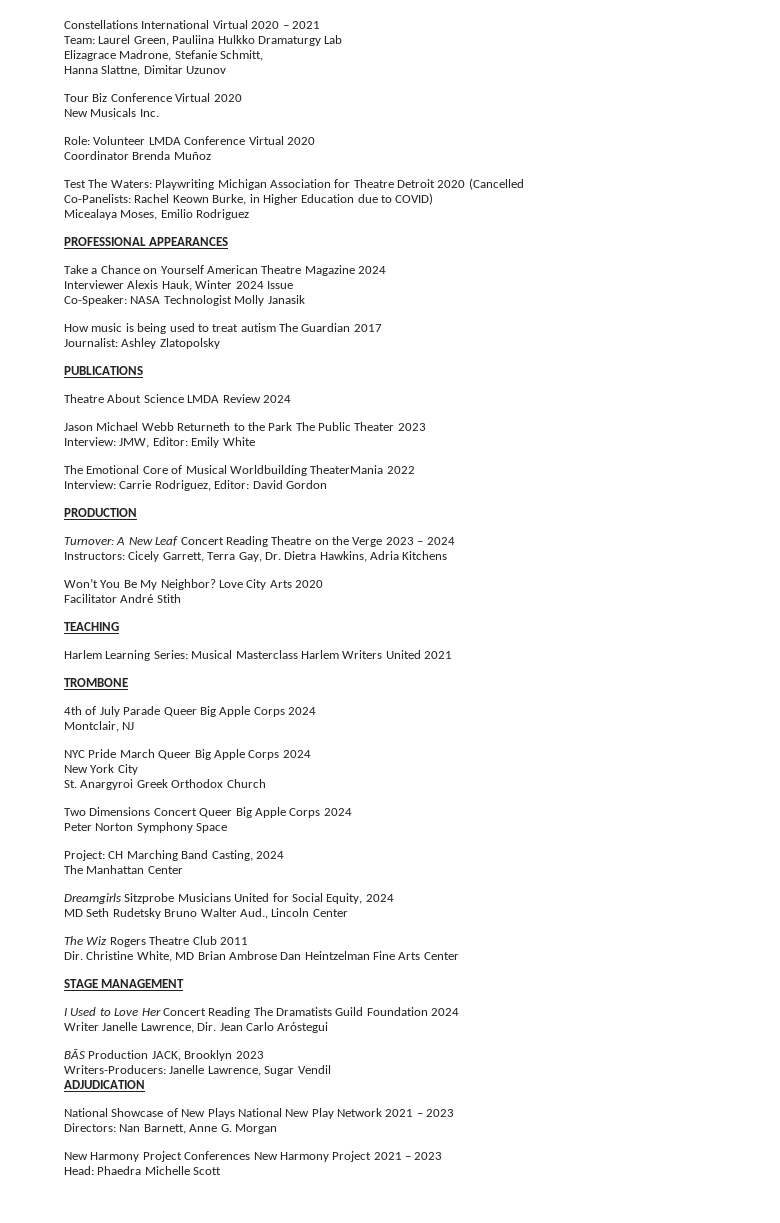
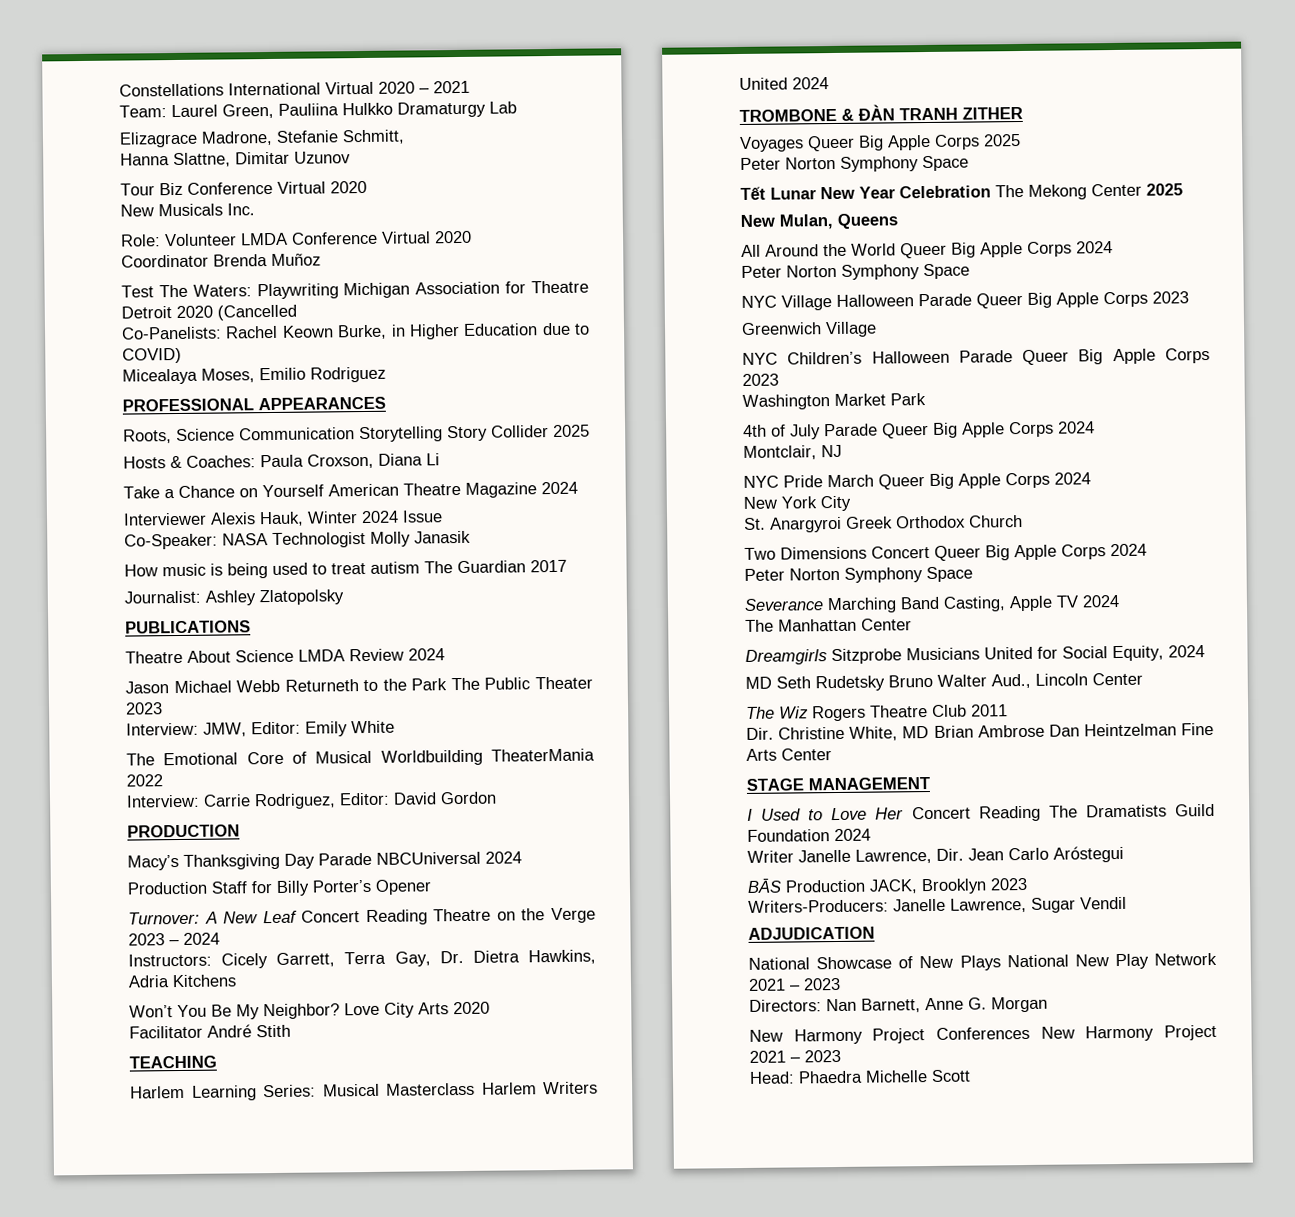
(229, 241) none -> [123,424,590,444] [123,453,440,469] // Roots, Science Communication Storytelling Story Collider 2025 // Hosts & Coaches: Paula Croxson, Diana Li
(137, 512) none -> [127,851,522,871] [127,879,432,896] // Macy’s Thanksgiving Day Parade NBCUniversal 2024 // Production Staff for Billy Porter’s Opener
[424,651,452,659] 2021 -> [792,77,829,90] 2024
(128, 682) none -> [841,104,1023,121] [739,134,1021,152] [740,155,969,172] [740,183,1183,200] [740,213,898,230] [741,241,1113,259] [741,263,970,280] [741,291,1189,311] [741,321,877,338] [742,348,1210,365] [742,373,779,386] [742,393,926,410] & ĐÀN TRANH ZITHER // Voyages Queer Big Apple Corps 2025 // Peter Norton Symphony Space // Tết Lunar New Year Celebration The Mekong Center 2025 // New Mulan, Queens // All Around the World Queer Big Apple Corps 2024 // Peter Norton Symphony Space // NYC Village Halloween Parade Queer Big Apple Corps 2023 // Greenwich Village // NYC Children’s Halloween Parade Queer Big Apple Corps 2023 // Washington Market Park
[64,850,124,861] Project: CH -> [744,598,824,611] Severance
(253, 855) none -> [1009,595,1079,612] Apple TV

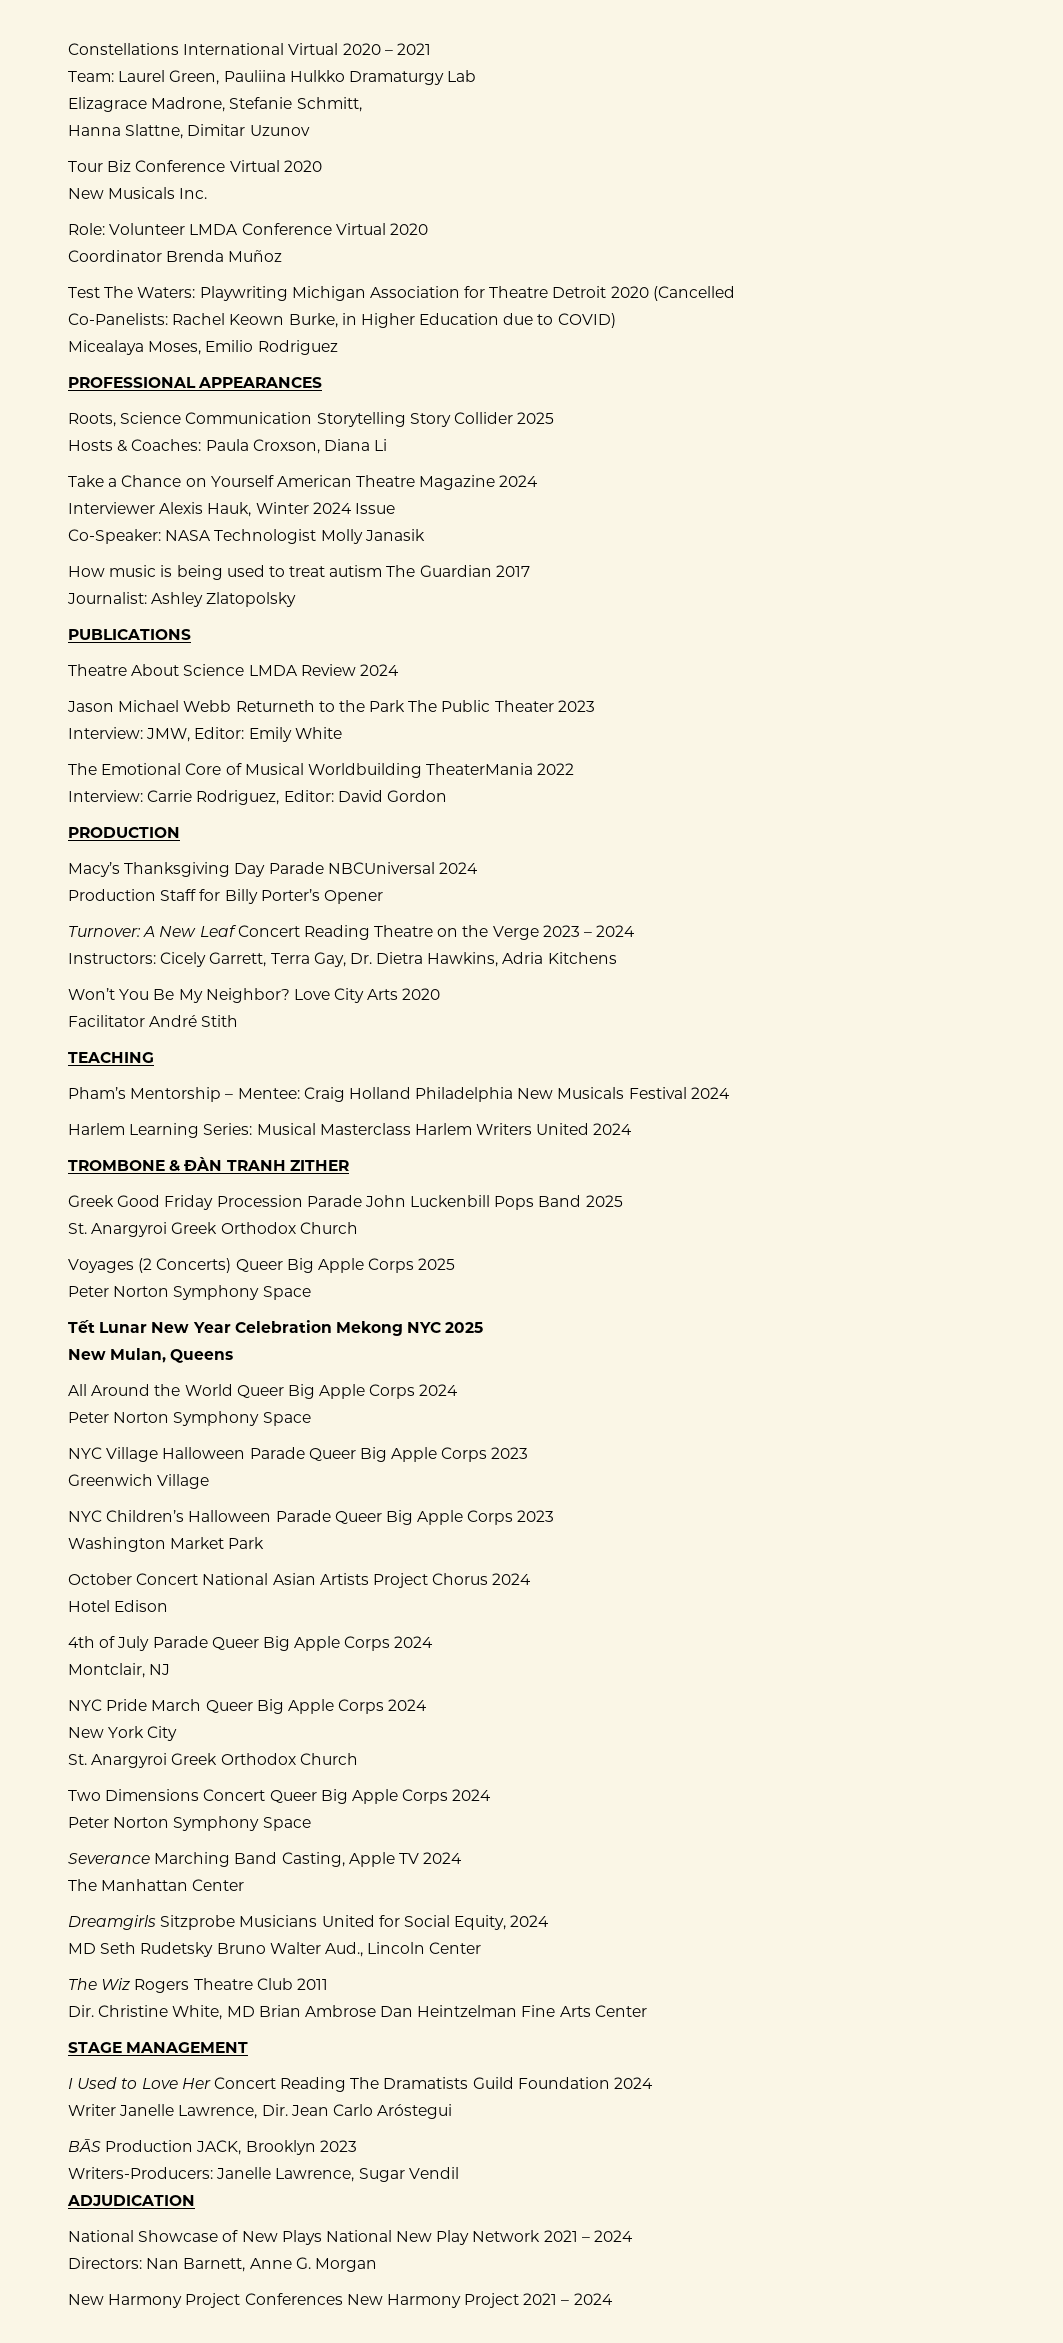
(217, 1062) none -> [68,1087,730,1102] // Pham’s Mentorship – Mentee: Craig Holland Philadelphia New Musicals Festival 2024
(1023, 113) none -> [68,1195,623,1210] [68,1222,358,1237] // Greek Good Friday Procession Parade John Luckenbill Pops Band 2025 // St. Anargyroi Greek Orthodox Church
(804, 144) none -> [138,1258,232,1273] (2 Concerts)
[995,183,1142,200] The Mekong Center -> [335,1321,442,1336] Mekong NYC
(926, 399) none -> [68,1573,532,1588] [68,1600,169,1612] // October Concert National Asian Artists Project Chorus 2024 // Hotel Edison
[803,977,841,991] 2023 -> [594,2230,634,2242] 2024
[804,1049,841,1063] [749,1069,971,1084] 2023 // Head: Phaedra Michelle Scott -> [573,2293,613,2305] 2024

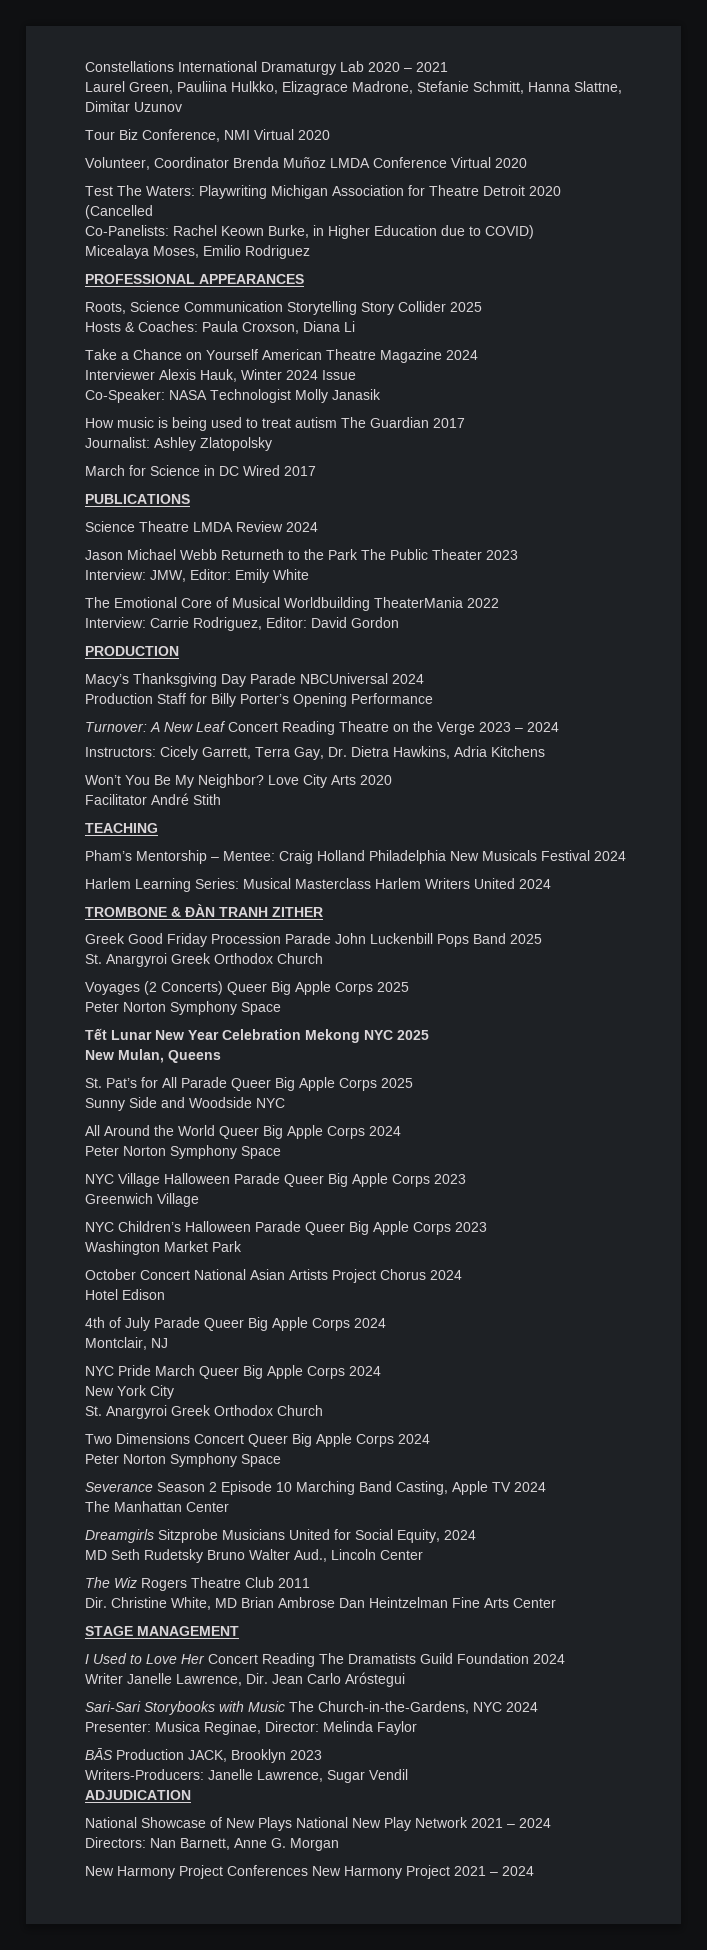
[288,43,339,55] Virtual -> [261,61,364,75] Dramaturgy Lab
[68,71,114,82] Team: -> (448, 67) none
[289,70,477,85] Hulkko Dramaturgy Lab // -> [231,81,278,94] Hulkko,
(362, 104) // -> (524, 87) none
[135,160,322,172] [68,187,208,199] [68,223,186,235] Conference Virtual 2020 // New Musicals Inc. // Role: Volunteer -> [142,129,330,142] [85,157,326,170] Conference, NMI Virtual 2020 // Volunteer, Coordinator Brenda Muñoz
[68,250,283,262] // Coordinator Brenda Muñoz -> (527, 163) none
[68,629,191,640] [68,664,245,676] PUBLICATIONS // Theatre About Science -> [85,465,316,476] [85,494,190,504] [85,521,189,532] March for Science in DC Wired 2017 // PUBLICATIONS // Science Theatre
[323,890,383,904] Opener -> [293,693,433,707] Opening Performance
(234, 1356) none -> [85,1077,413,1091] [85,1097,285,1111] // St. Pat’s for All Parade Queer Big Apple Corps 2025 // Sunny Side and Woodside NYC
(150, 1858) none -> [157,1481,292,1495] Season 2 Episode 10
(453, 2111) none -> [85,1701,538,1715] [85,1721,417,1735] // Sari-Sari Storybooks with Music The Church-in-the-Gardens, NYC 2024 // Presenter: Musica Reginae, Director: Melinda Faylor

